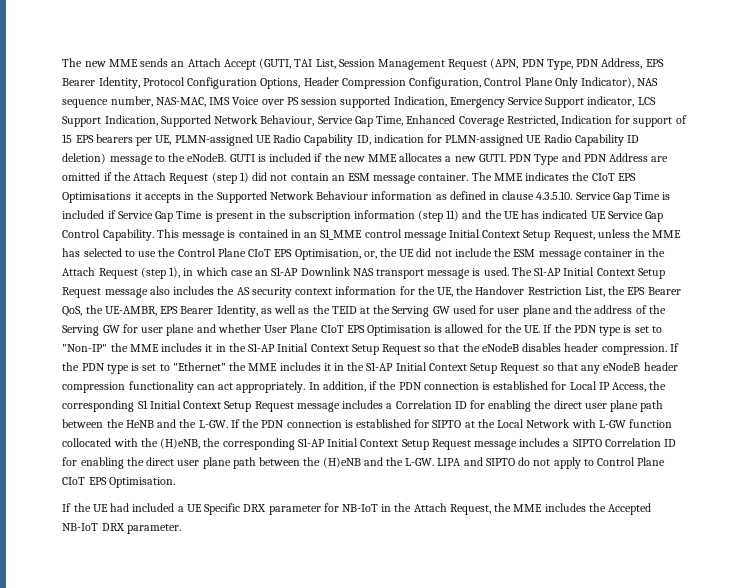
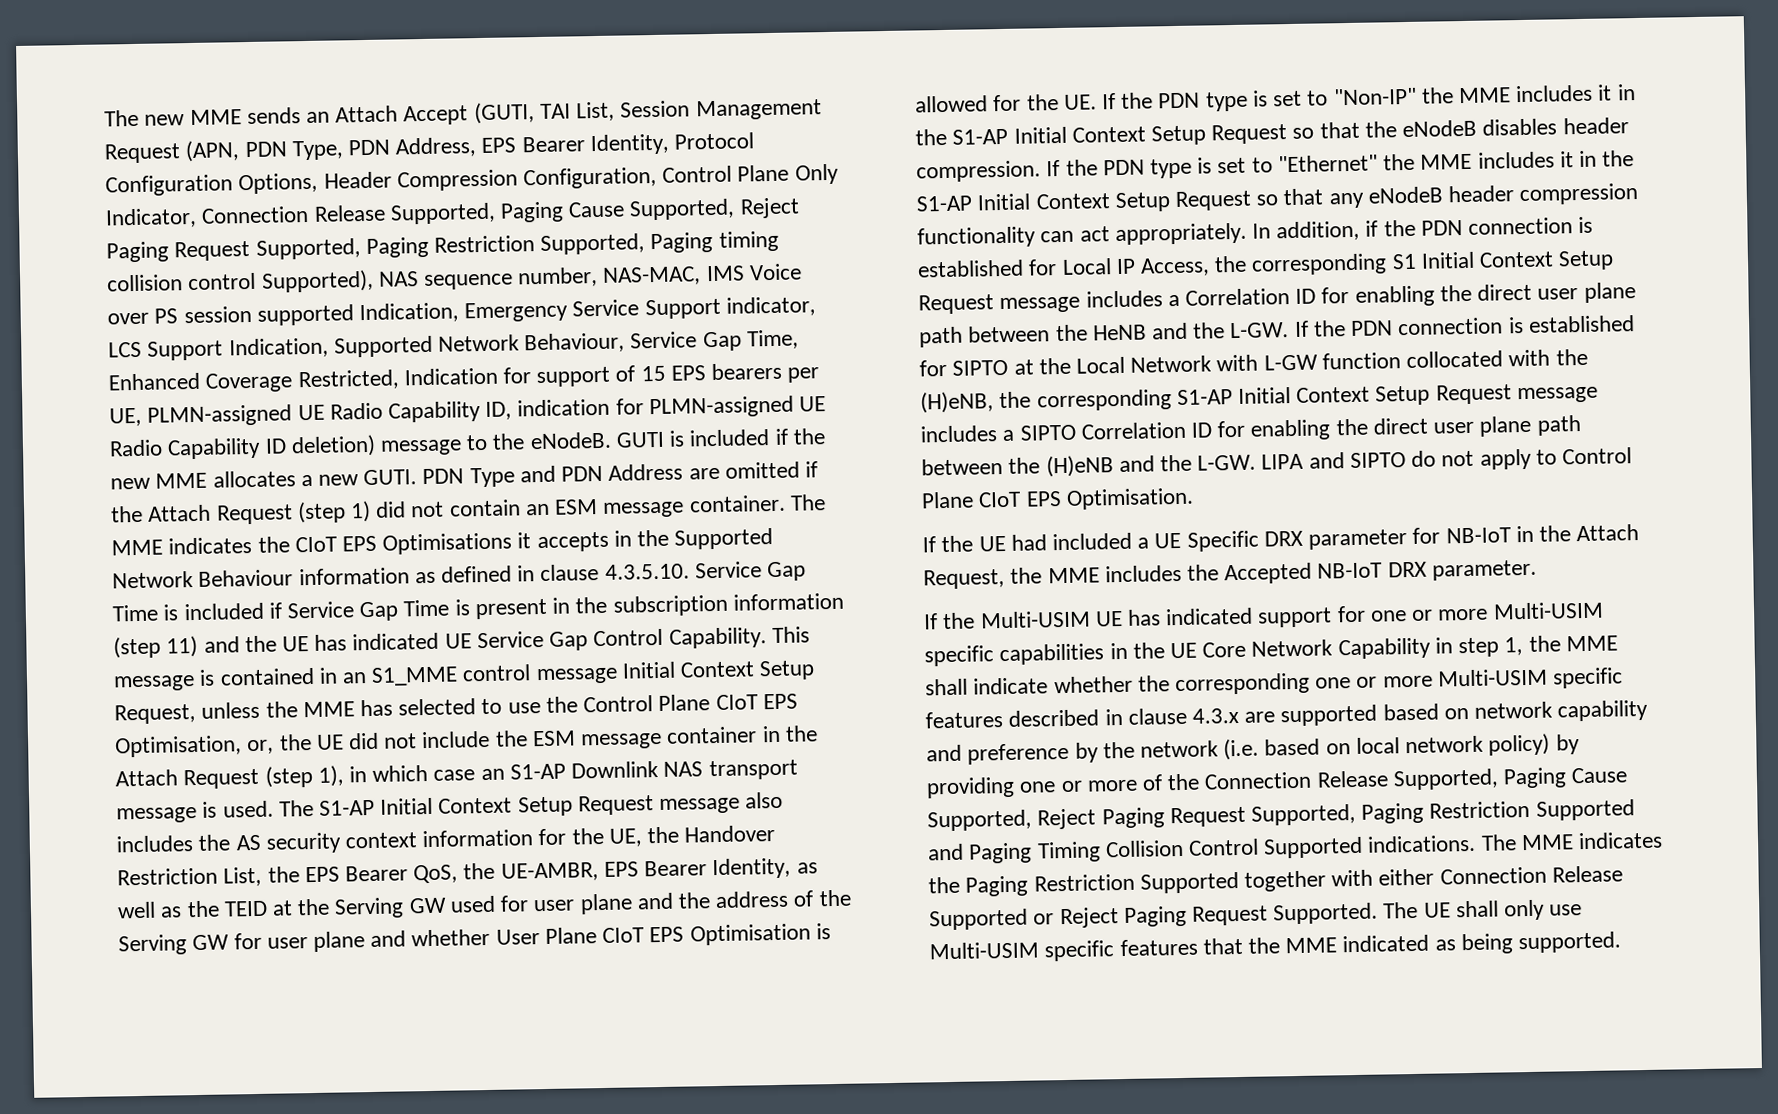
[580,77,634,88] Indicator), -> [105,197,800,229] [106,230,779,263] [107,269,374,293] Indicator, Connection Release Supported, Paging Cause Supported, Reject Paging Request Supported, Paging Restriction Supported, Paging timing collision control Supported),
(181, 529) none -> [923,601,1604,630] [924,635,1618,667] [925,667,1624,696] [925,699,1649,729] [926,733,1580,765] [926,767,1629,799] [927,799,1635,832] [927,831,1664,864] [928,865,1623,897] [929,899,1583,931] [929,931,1622,962] // If the Multi-USIM UE has indicated support for one or more Multi-USIM specific capabilities in the UE Core Network Capability in step 1, the MME shall indicate whether the corresponding one or more Multi-USIM specific features described in clause 4.3.x are supported based on network capability and preference by the network (i.e. based on local network policy) by providing one or more of the Connection Release Supported, Paging Cause Supported, Reject Paging Request Supported, Paging Restriction Supported and Paging Timing Collision Control Supported indications. The MME indicates the Paging Restriction Supported together with either Connection Release Supported or Reject Paging Request Supported. The UE shall only use Multi-USIM specific features that the MME indicated as being supported.

